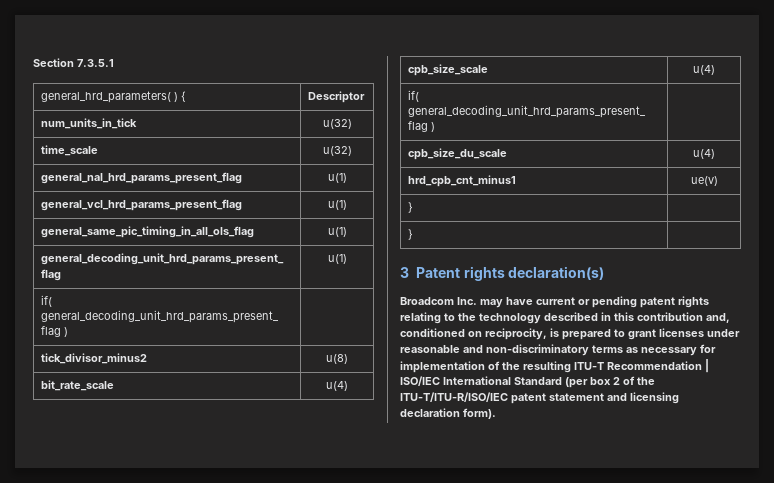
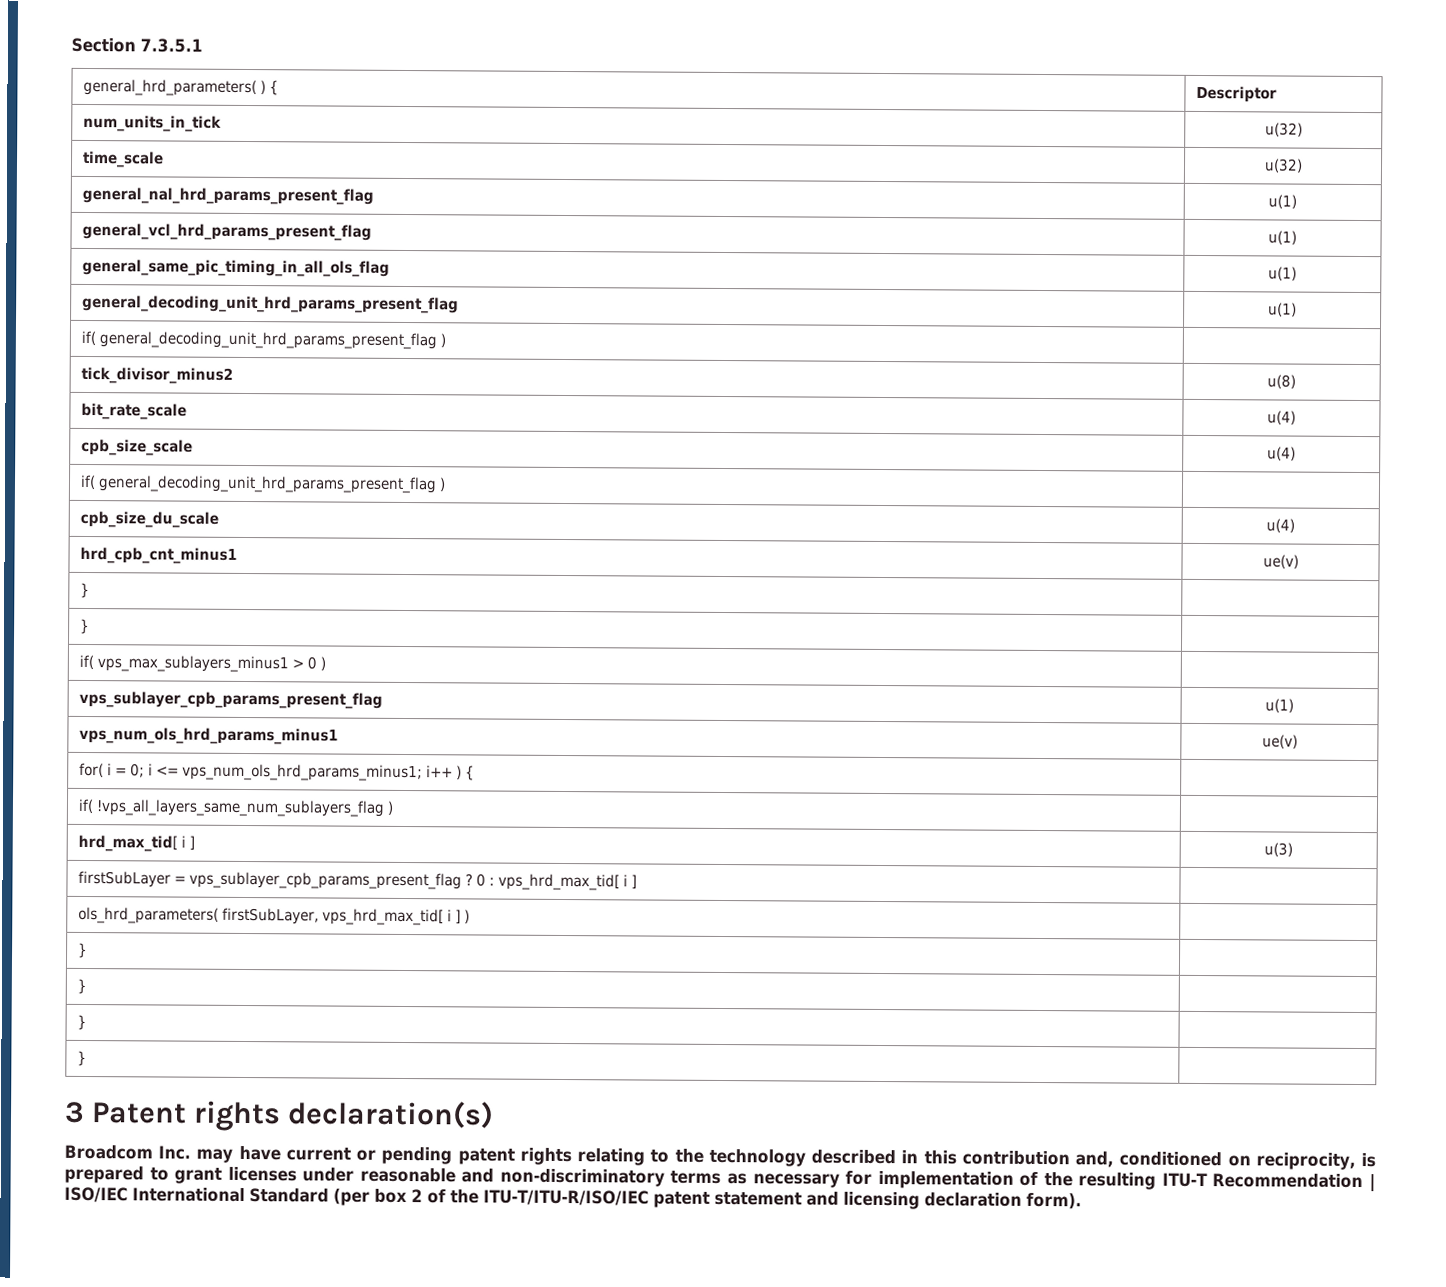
(413, 234) none -> [78,654,327,673] [78,690,383,709] [1265,698,1294,713] [78,726,338,745] [1261,734,1298,749] [78,762,476,782] [77,798,394,817] [77,834,195,852] [1264,842,1293,857] [77,870,638,891] [77,906,471,926] [77,942,88,959] [76,978,87,995] [76,1014,87,1031] [76,1050,87,1067] // if( vps_max_sublayers_minus1 > 0 ) | // vps_sublayer_cpb_params_present_flag | u(1) // vps_num_ols_hrd_params_minus1 | ue(v) // for( i = 0; i <= vps_num_ols_hrd_params_minus1; i++ ) { | // if( !vps_all_layers_same_num_sublayers_flag ) | // hrd_max_tid[ i ] | u(3) // firstSubLayer = vps_sublayer_cpb_params_present_flag ? 0 : vps_hrd_max_tid[ i ] | // ols_hrd_parameters( firstSubLayer, vps_hrd_max_tid[ i ] ) | // } | // } | // } | // } |

